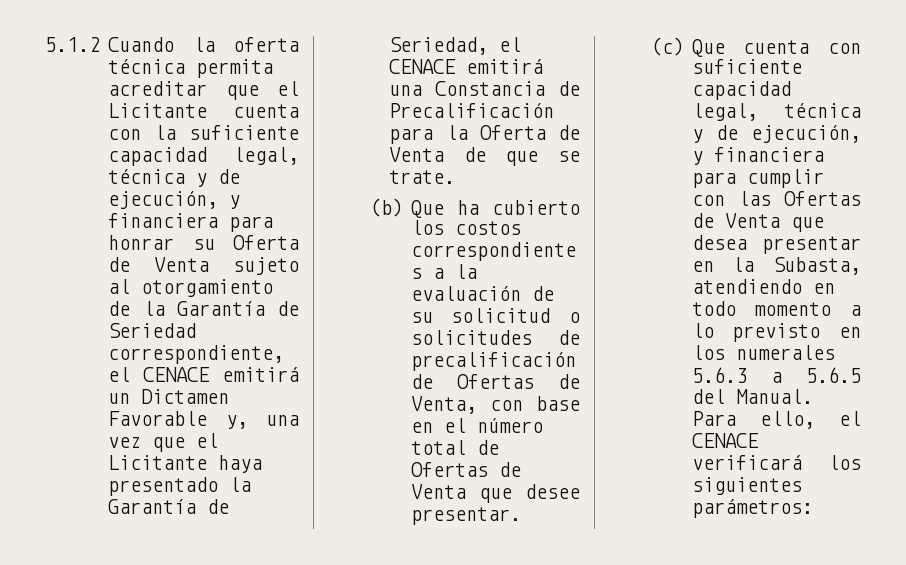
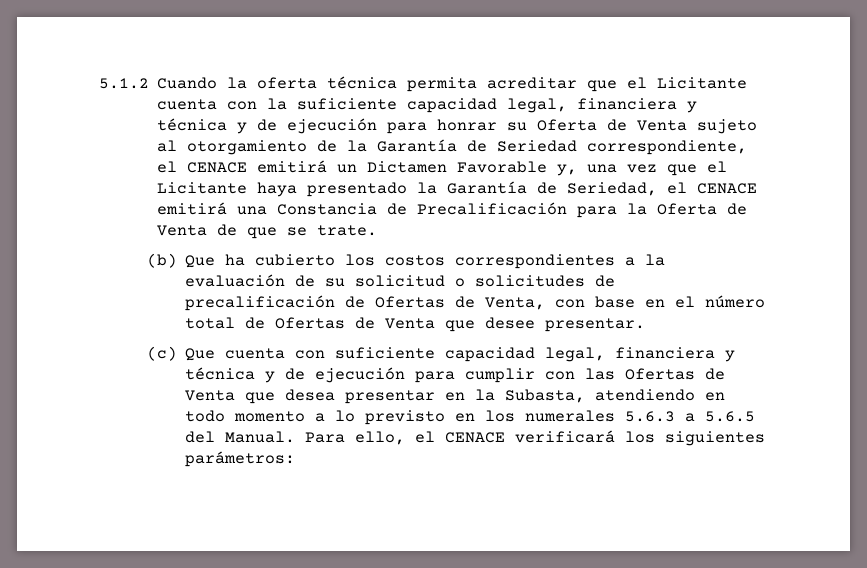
[108,169,241,187] [108,191,241,209] [108,213,219,228] técnica y de ejecución, y financiera -> [577,98,698,113] [157,118,378,134] financiera y técnica y de ejecución
[784,103,861,118] [691,125,861,143] [691,147,824,165] técnica y de ejecución, y financiera -> [614,347,735,362] [184,367,405,383] financiera y técnica y de ejecución

